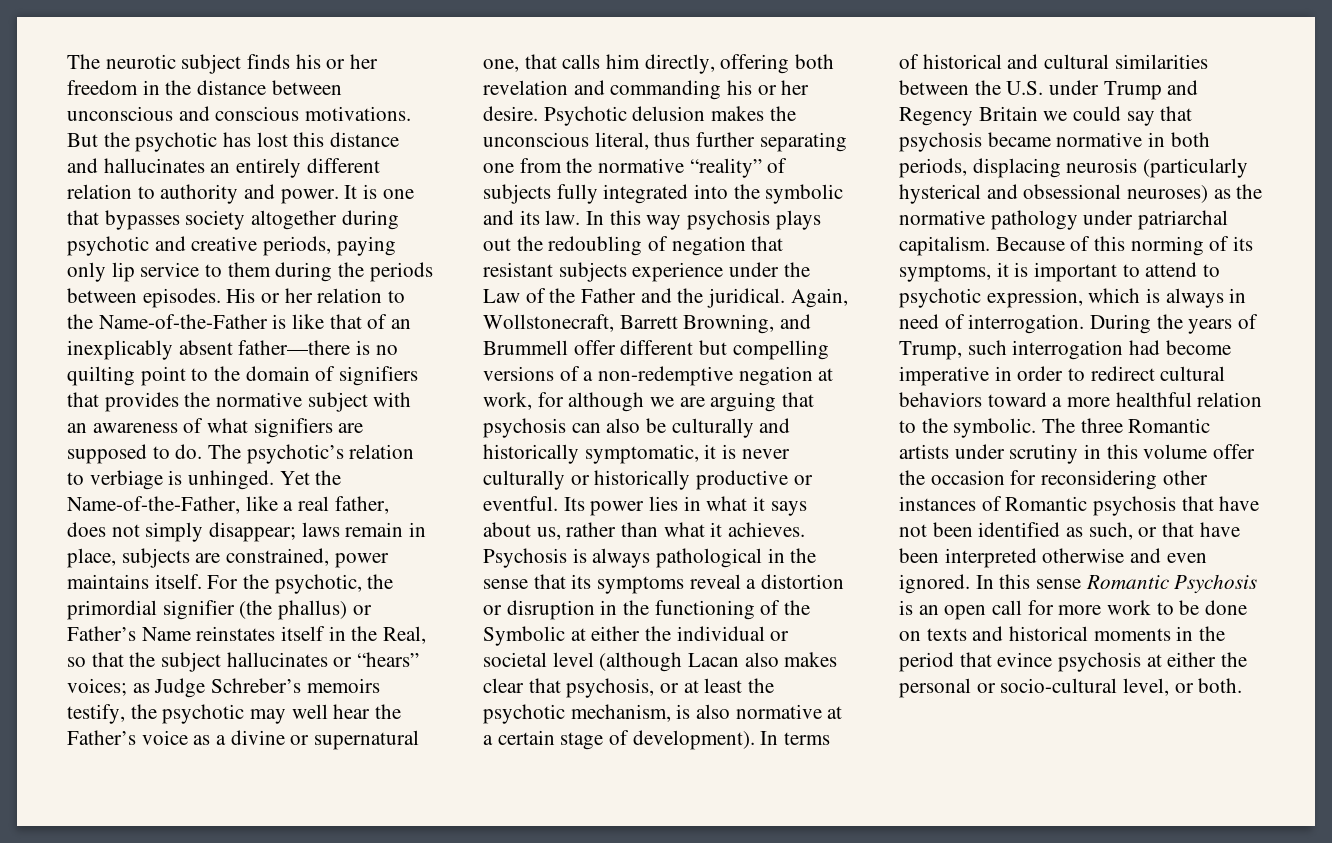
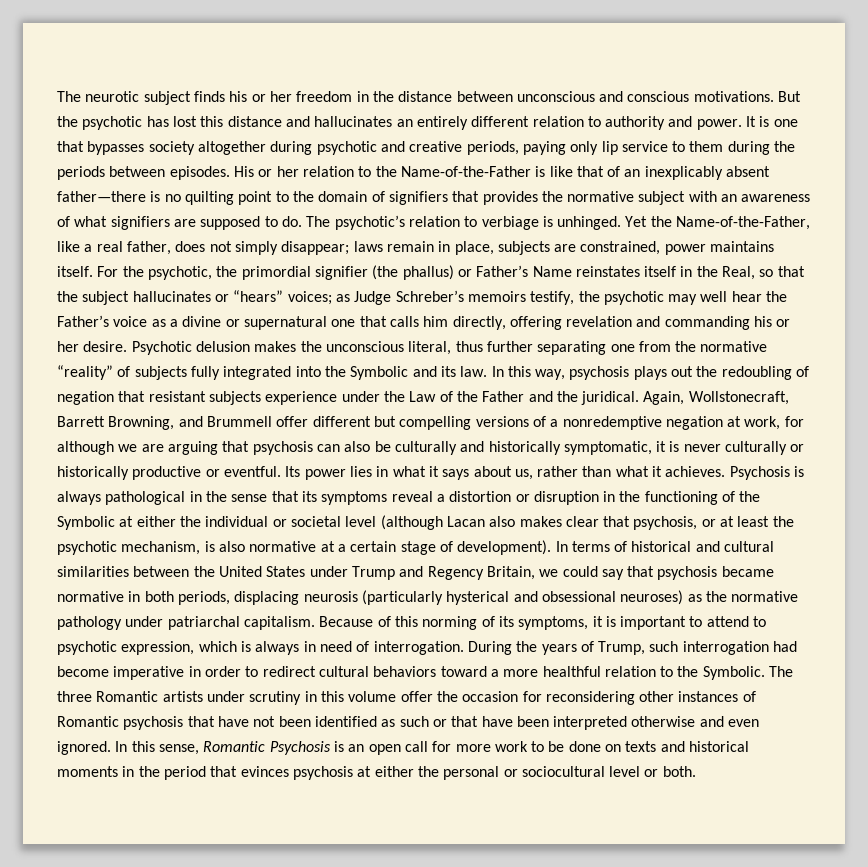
[483,59,519,72] one, -> [331,319,356,327] one
[795,54,835,69] both -> (562, 323) none
[765,184,844,204] symbolic -> [350,366,409,380] Symbolic
[646,215,682,230] way -> [535,369,566,380] way,
[598,366,734,386] non-redemptive -> [562,416,662,430] nonredemptive
[1006,81,1044,95] U.S. -> [218,566,306,577] United States
[978,106,1038,121] Britain -> [486,566,535,580] Britain,
[953,418,1037,438] symbolic. -> [702,666,765,680] Symbolic.
[1088,522,1133,540] such, -> [399,716,429,727] such
[1036,579,1082,589] sense -> [158,744,199,755] sense,
[997,652,1053,667] evince -> [240,766,289,777] evinces
[1000,678,1170,696] socio-cultural level, -> [521,766,641,777] sociocultural level

